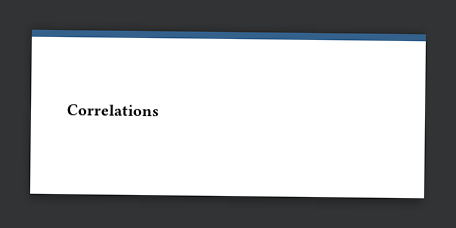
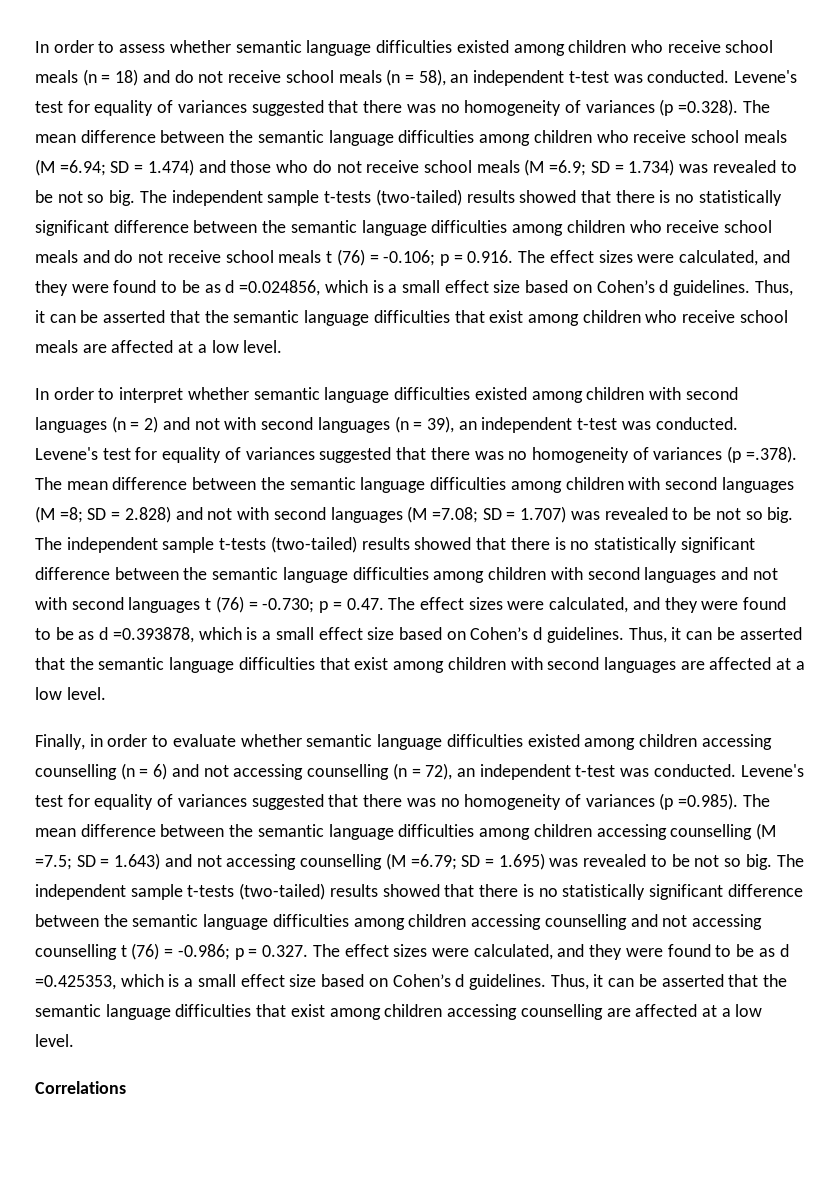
(66, 110) none -> [35,40,774,56] [35,69,798,86] [35,99,770,116] [35,130,787,146] [35,159,797,176] [35,189,782,206] [35,220,772,236] [35,249,790,266] [35,280,793,296] [35,310,788,326] [35,340,283,353] [35,387,738,403] [35,416,738,433] [35,446,797,463] [35,477,794,493] [35,506,794,523] [35,536,755,553] [35,567,778,583] [35,596,787,613] [35,627,802,643] [35,657,805,673] [35,687,106,700] [35,734,772,750] [35,763,804,780] [35,793,770,810] [35,823,776,840] [35,853,804,870] [35,883,803,900] [35,914,762,930] [35,943,789,960] [35,974,788,990] [35,1004,763,1020] [35,1034,74,1047] In order to assess whether semantic language difficulties existed among children who receive school meals (n = 18) and do not receive school meals (n = 58), an independent t-test was conducted. Levene's test for equality of variances suggested that there was no homogeneity of variances (p =0.328). The mean difference between the semantic language difficulties among children who receive school meals (M =6.94; SD = 1.474) and those who do not receive school meals (M =6.9; SD = 1.734) was revealed to be not so big. The independent sample t-tests (two-tailed) results showed that there is no statistically significant difference between the semantic language difficulties among children who receive school meals and do not receive school meals t (76) = -0.106; p = 0.916. The effect sizes were calculated, and they were found to be as d =0.024856, which is a small effect size based on Cohen’s d guidelines. Thus, it can be asserted that the semantic language difficulties that exist among children who receive school meals are affected at a low level. // In order to interpret whether semantic language difficulties existed among children with second languages (n = 2) and not with second languages (n = 39), an independent t-test was conducted. Levene's test for equality of variances suggested that there was no homogeneity of variances (p =.378). The mean difference between the semantic language difficulties among children with second languages (M =8; SD = 2.828) and not with second languages (M =7.08; SD = 1.707) was revealed to be not so big. The independent sample t-tests (two-tailed) results showed that there is no statistically significant difference between the semantic language difficulties among children with second languages and not with second languages t (76) = -0.730; p = 0.47. The effect sizes were calculated, and they were found to be as d =0.393878, which is a small effect size based on Cohen’s d guidelines. Thus, it can be asserted that the semantic language difficulties that exist among children with second languages are affected at a low level. // Finally, in order to evaluate whether semantic language difficulties existed among children accessing counselling (n = 6) and not accessing counselling (n = 72), an independent t-test was conducted. Levene's test for equality of variances suggested that there was no homogeneity of variances (p =0.985). The mean difference between the semantic language difficulties among children accessing counselling (M =7.5; SD = 1.643) and not accessing counselling (M =6.79; SD = 1.695) was revealed to be not so big. The independent sample t-tests (two-tailed) results showed that there is no statistically significant difference between the semantic language difficulties among children accessing counselling and not accessing counselling t (76) = -0.986; p = 0.327. The effect sizes were calculated, and they were found to be as d =0.425353, which is a small effect size based on Cohen’s d guidelines. Thus, it can be asserted that the semantic language difficulties that exist among children accessing counselling are affected at a low level. //

